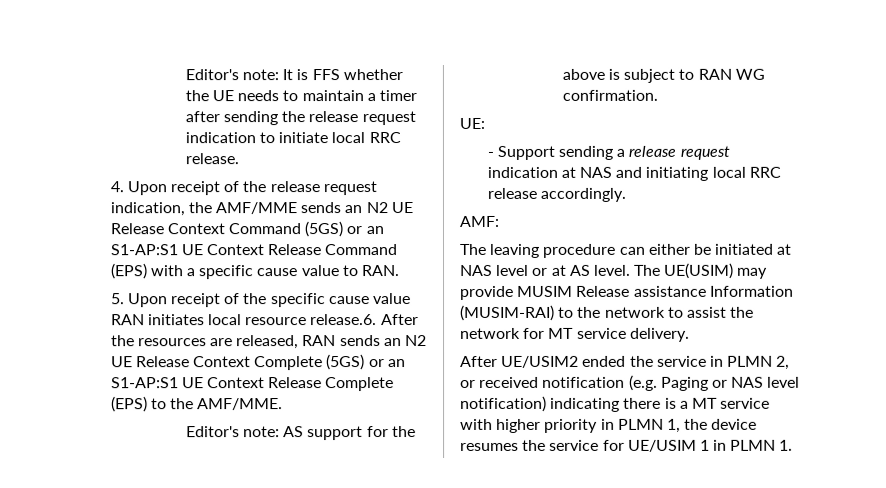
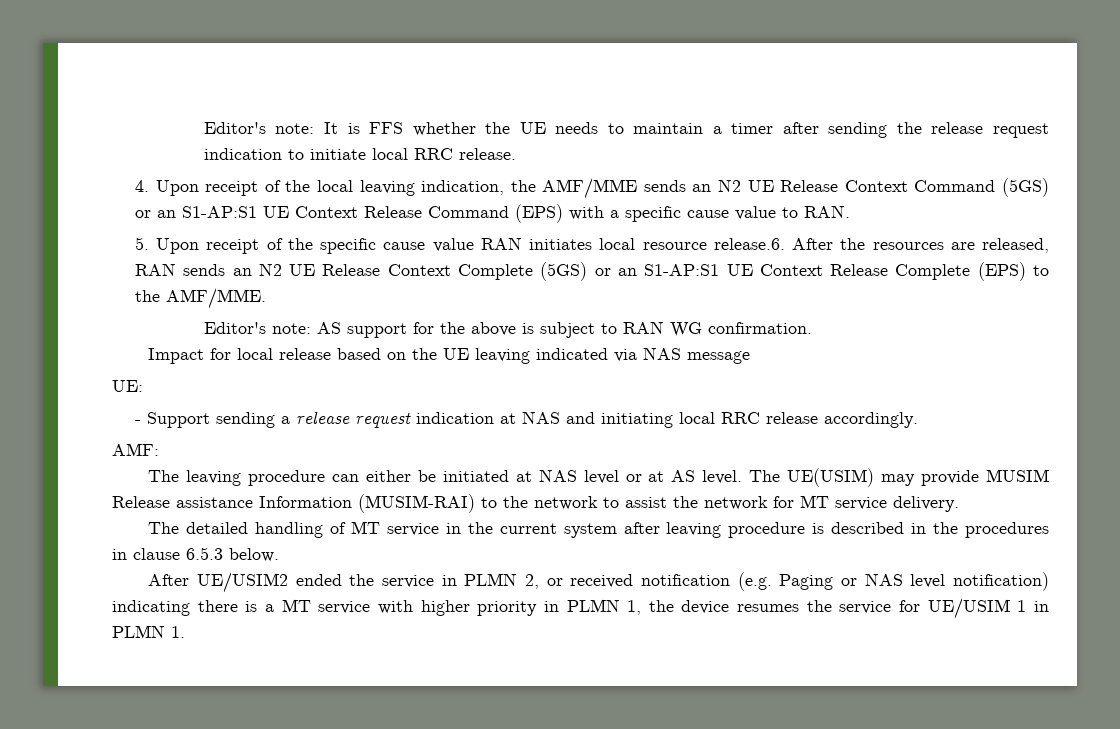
[269,181,377,196] release request -> [316,180,415,196] local leaving
(658, 95) none -> [148,347,751,364] // Impact for local release based on the UE leaving indicated via NAS message
(690, 334) none -> [148,521,1050,538] [112,547,279,562] // The detailed handling of MT service in the current system after leaving procedure is described in the procedures in clause 6.5.3 below.

